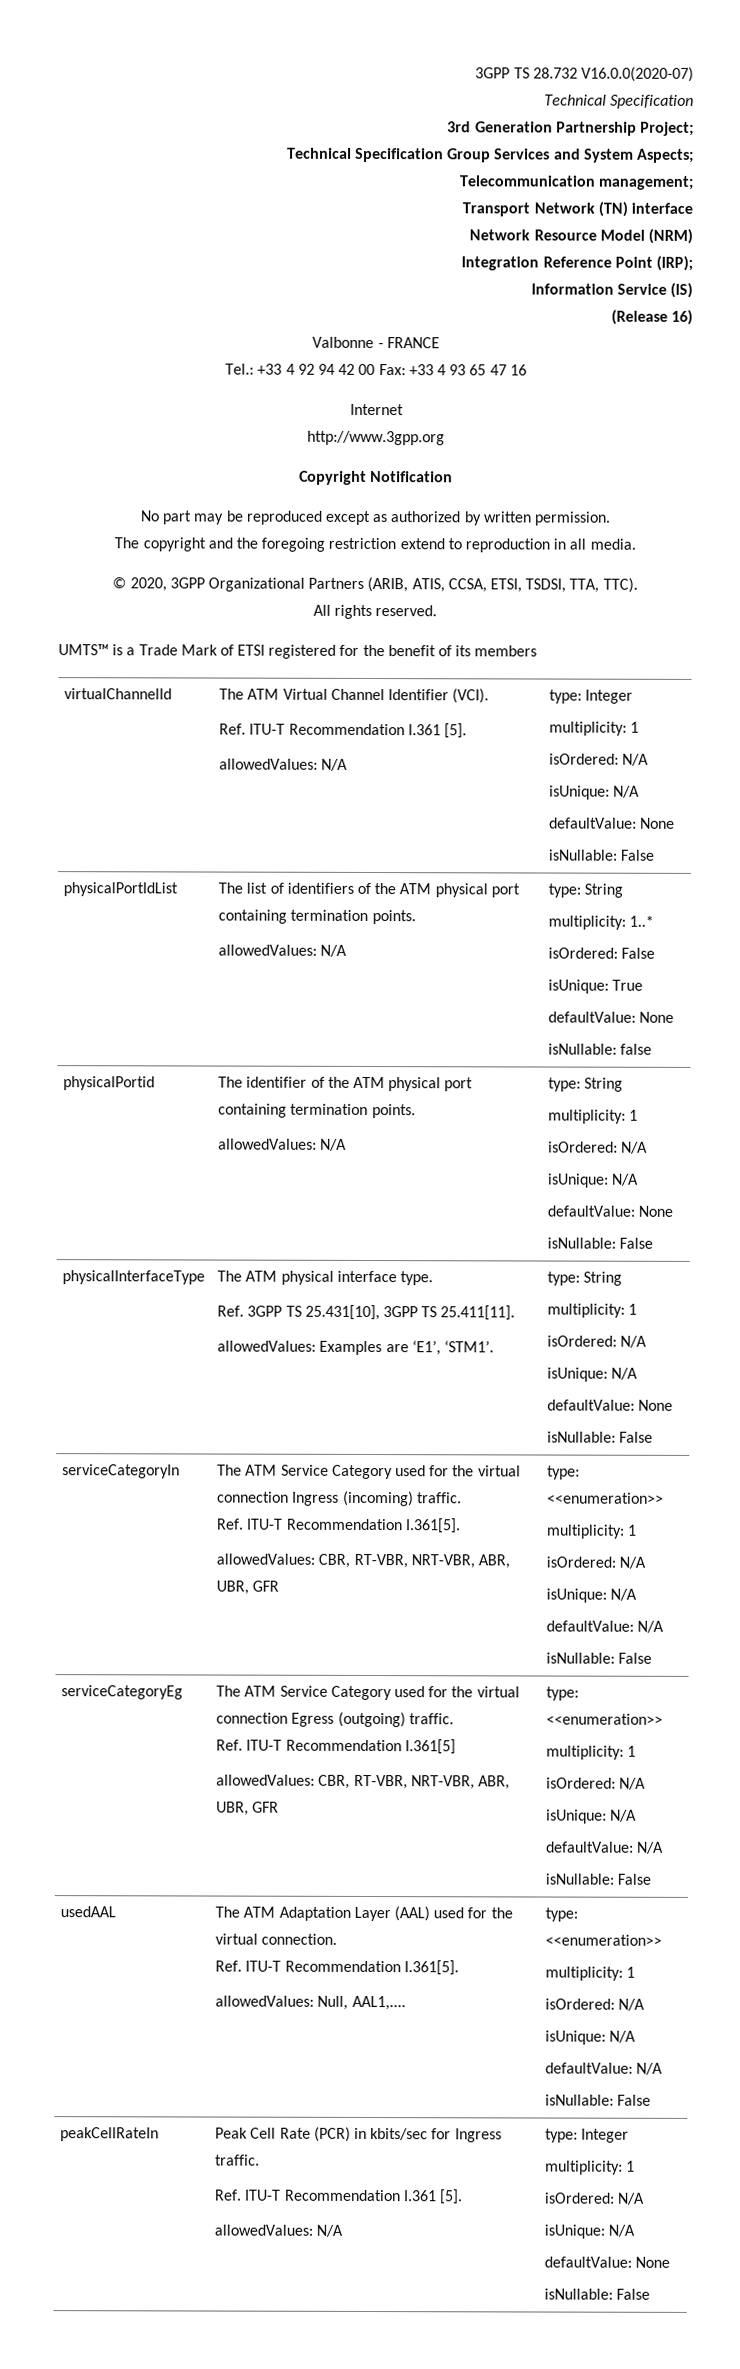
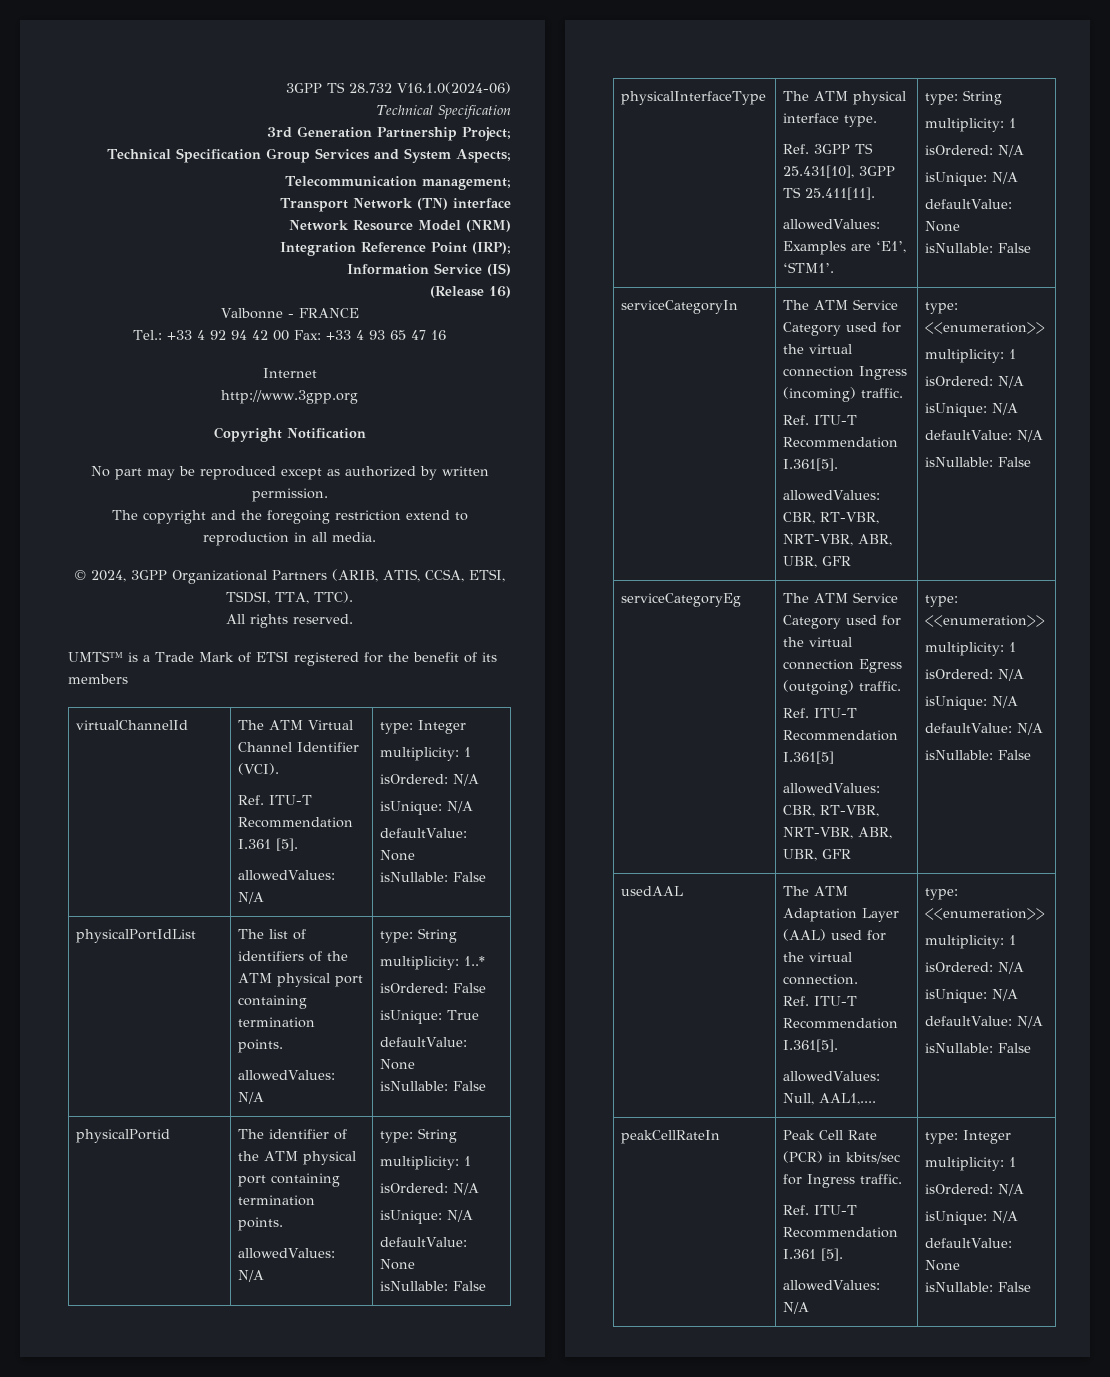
[581,66,694,82] V16.0.0(2020-07) -> [397,82,511,94] V16.1.0(2024-06)
[129,577,167,592] 2020, -> [90,570,126,582] 2024,
[620,1043,653,1055] false -> [453,1081,487,1091] False

